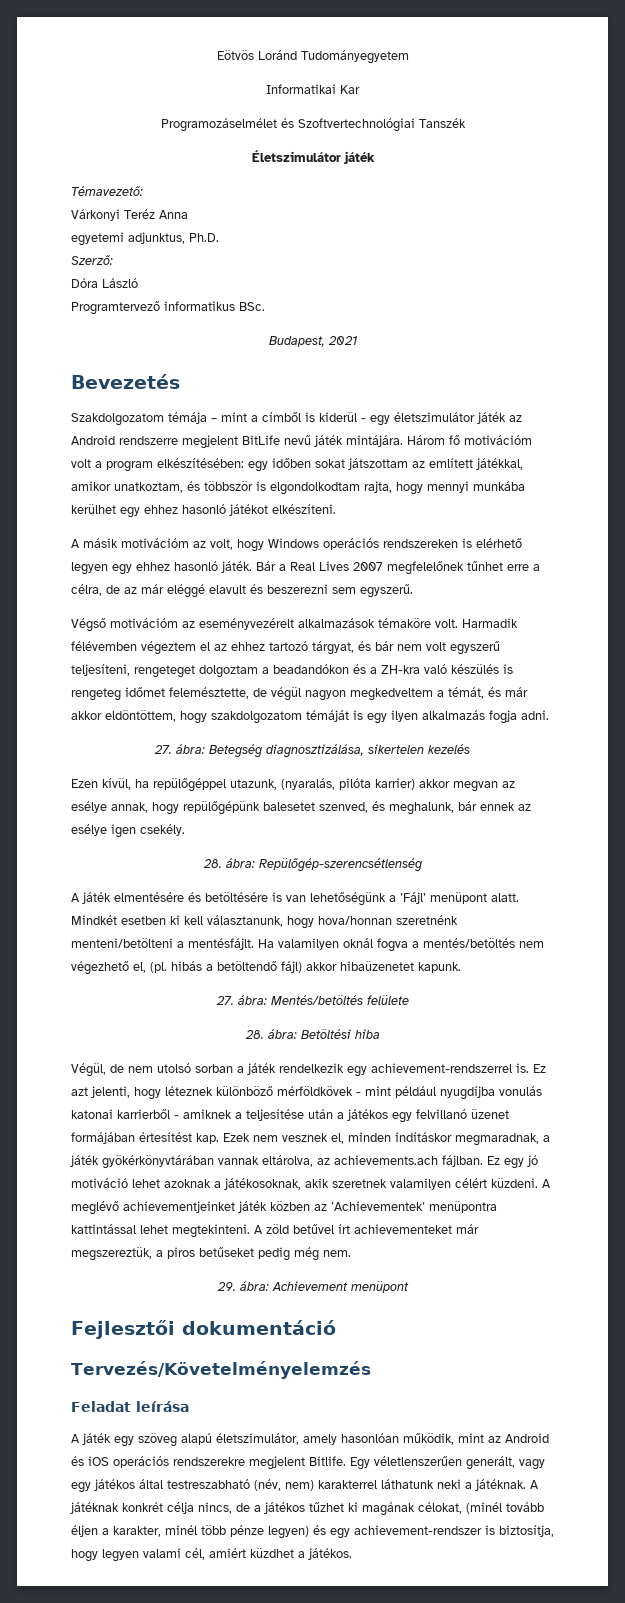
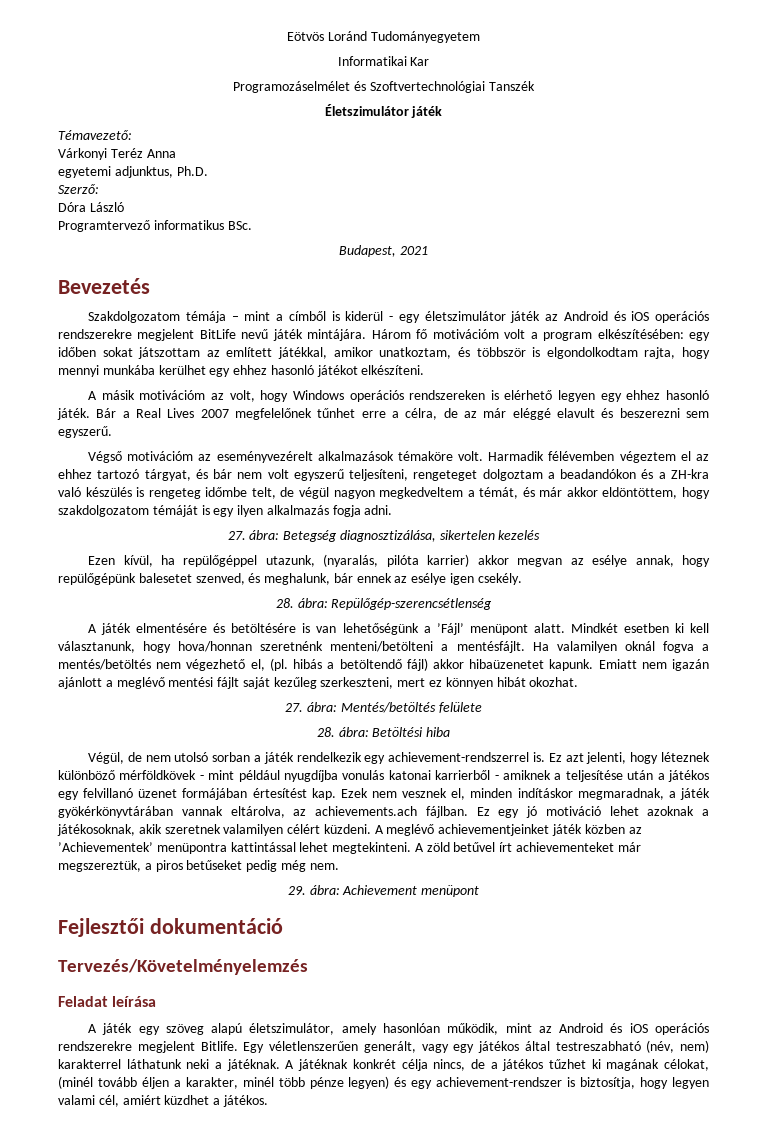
[119,436,178,445] rendszerre -> [613,311,709,323] [58,329,132,339] és iOS operációs rendszerekre
[125,687,249,699] időmet felemésztette, -> [205,487,276,499] időmbe telt,
(461, 967) none -> [598,659,709,671] [58,677,579,689] Emiatt nem igazán ajánlott a meglévő mentési fájlt saját kezűleg szerkeszteni, mert ez könnyen hibát okozhat.

